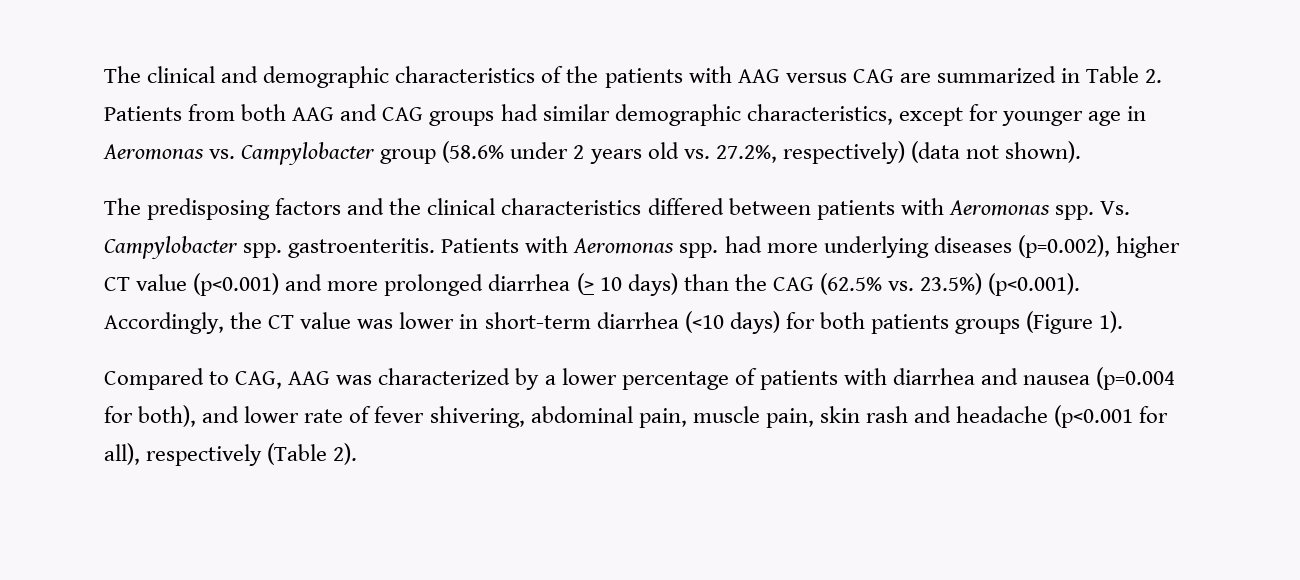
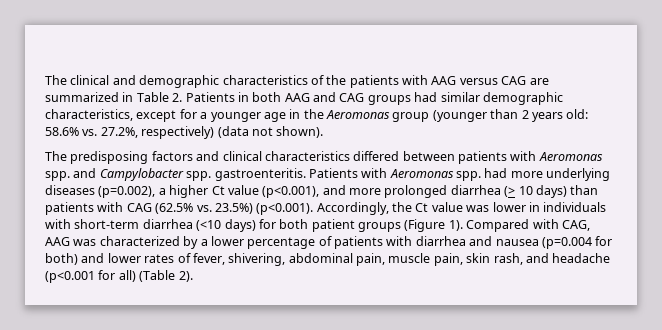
[188,104,236,121] from -> [237,92,249,102] in
(998, 112) none -> [200,112,208,119] a
[103,141,679,165] Aeromonas vs. Campylobacter group (58.6% under 2 years old -> [303,109,589,122] [45,127,79,136] the Aeromonas group (younger than 2 years old: 58.6%
[389,198,422,215] the -> (220, 156) none
[1099,201,1130,215] Vs. -> [73,168,97,178] and
[1115,236,1180,258] [104,273,280,296] higher CT value (p<0.001) -> [158,185,320,198] a higher Ct value (p<0.001),
[734,274,767,291] the -> [45,202,124,215] patients with
[268,315,295,329] CT -> [415,203,429,212] Ct
(479, 321) none -> [543,202,607,212] [45,219,71,229] individuals with
[870,314,949,334] patients -> [311,219,355,232] patient
[104,368,230,390] // Compared to -> [466,219,559,232] Compared with
[138,405,197,427] both), -> [45,253,78,265] both)
[304,406,425,423] rate of fever -> [144,253,225,265] rates of fever,
[865,406,908,423] rash -> [493,253,523,265] rash,
[104,443,263,466] all), respectively -> [118,270,136,282] all)

